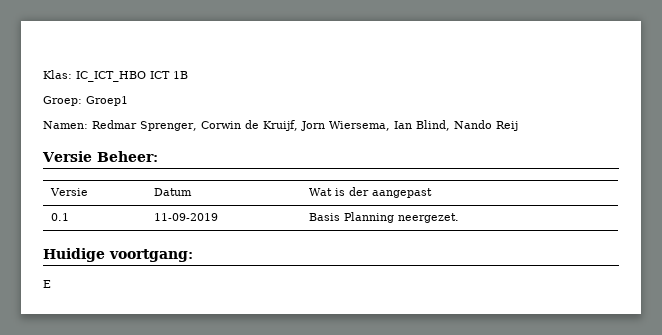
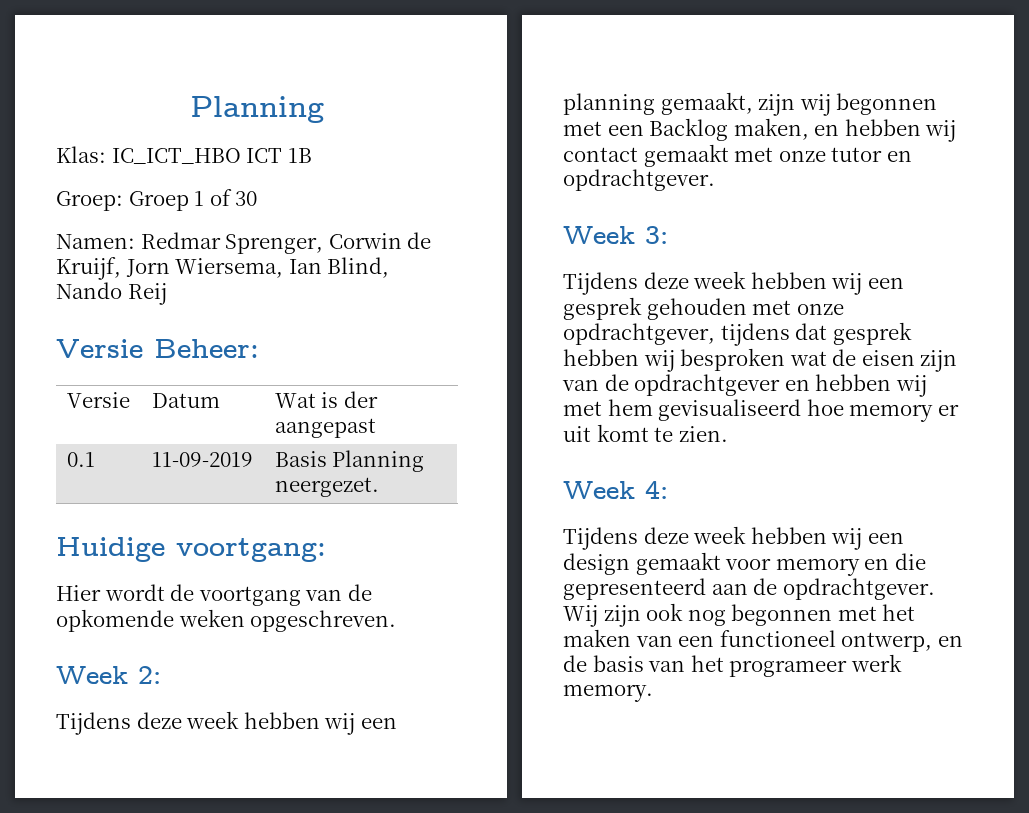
(43, 74) none -> [190,96,324,123] Planning //
[86,96,128,106] Groep1 -> [128,189,258,211] Groep 1 of 30
[43,280,51,288] E -> [56,584,372,606] [56,609,397,632] [56,666,161,684] [56,711,397,735] [563,92,938,116] [563,118,957,142] [563,144,912,167] [563,169,715,191] [563,226,668,244] [563,271,904,295] [563,297,844,320] [563,322,912,346] [563,348,958,372] [562,374,927,397] [563,399,959,422] [563,424,728,442] [563,481,668,499] [563,526,904,550] [563,552,926,576] [563,578,935,600] [563,603,916,627] [563,629,963,652] [563,654,902,677] [563,684,653,702] Hier wordt de voortgang van de opkomende weken opgeschreven. // Week 2: // Tijdens deze week hebben wij een planning gemaakt, zijn wij begonnen met een Backlog maken, en hebben wij contact gemaakt met onze tutor en opdrachtgever. // Week 3: // Tijdens deze week hebben wij een gesprek gehouden met onze opdrachtgever, tijdens dat gesprek hebben wij besproken wat de eisen zijn van de opdrachtgever en hebben wij met hem gevisualiseerd hoe memory er uit komt te zien. // Week 4: // Tijdens deze week hebben wij een design gemaakt voor memory en die gepresenteerd aan de opdrachtgever. Wij zijn ook nog begonnen met het maken van een functioneel ontwerp, en de basis van het programeer werk memory.

